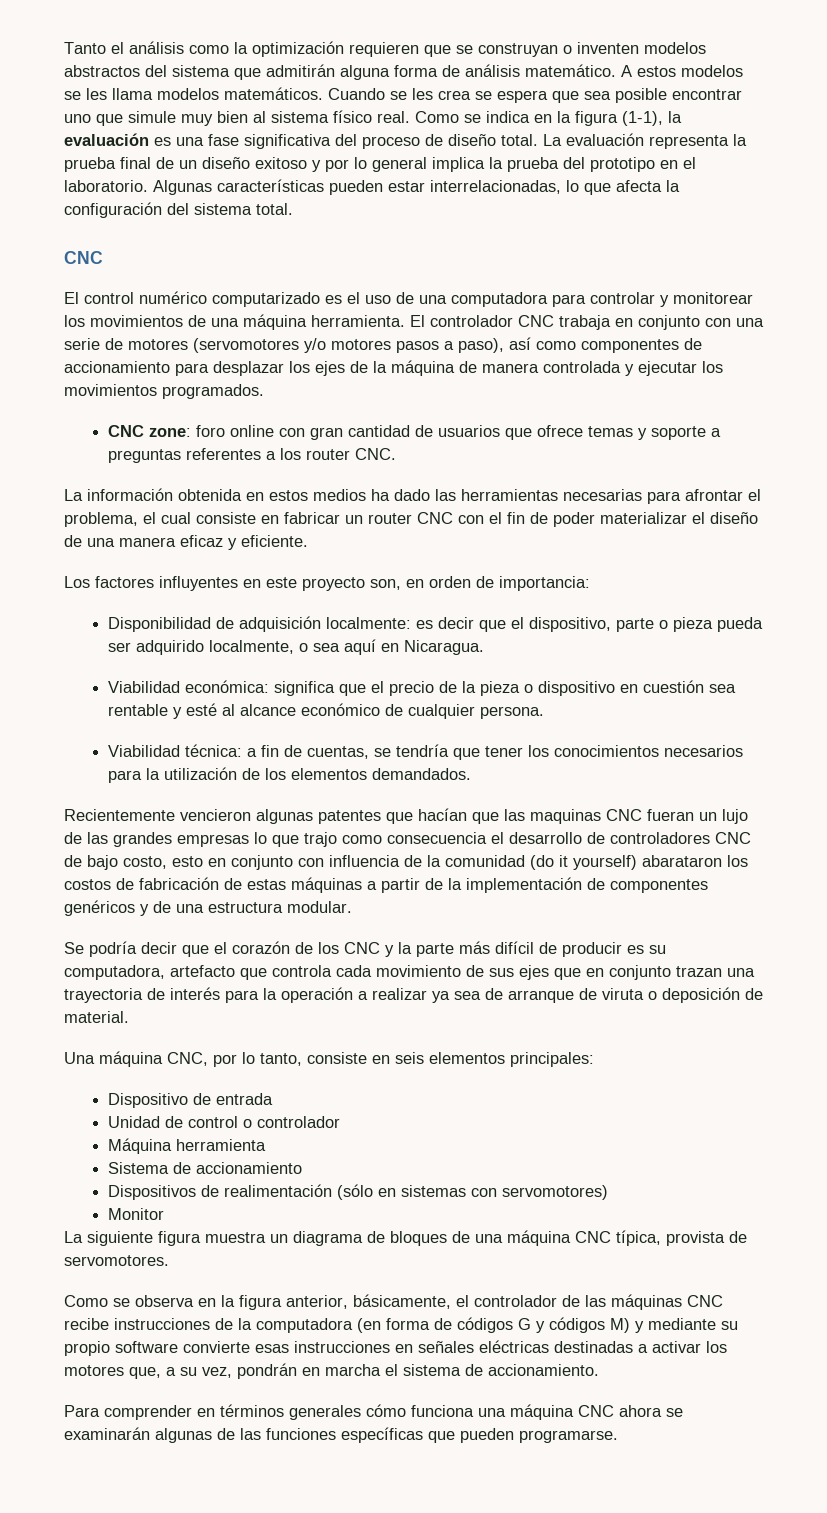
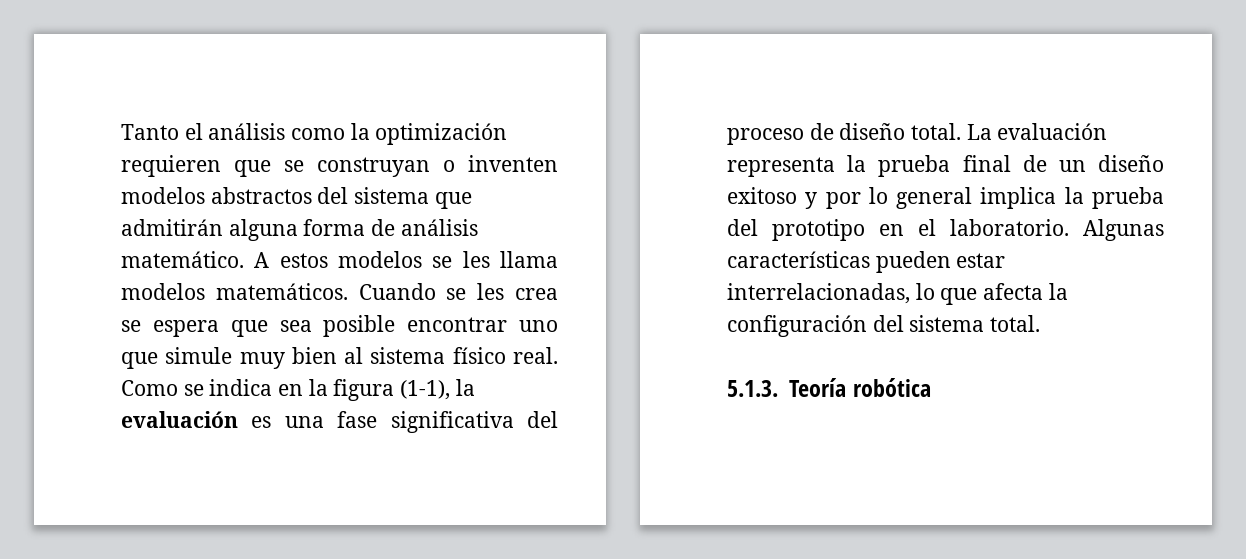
[64,251,103,264] [64,291,753,307] [64,314,764,330] [64,337,702,353] [64,360,723,376] [64,384,264,399] [108,425,722,440] [108,448,397,463] [64,488,761,504] [64,512,758,527] [64,535,308,550] [64,576,590,591] [108,616,764,632] [108,639,485,655] [108,680,737,696] [108,703,545,719] [108,744,744,760] [108,767,472,783] [64,808,748,824] [64,832,751,847] [64,855,748,870] [64,877,708,893] [64,900,352,916] [64,941,666,957] [64,965,755,980] [64,987,763,1003] [64,1011,129,1023] [64,1051,594,1067] [108,1093,274,1108] [108,1116,341,1128] [108,1138,267,1154] [108,1162,303,1174] [108,1184,609,1200] [108,1208,165,1220] [64,1230,747,1246] [64,1255,169,1266] [64,1294,723,1310] [64,1317,738,1333] [64,1340,727,1356] [64,1363,599,1379] [64,1404,683,1420] [64,1427,618,1443] CNC // El control numérico computarizado es el uso de una computadora para controlar y monitorear los movimientos de una máquina herramienta. El controlador CNC trabaja en conjunto con una serie de motores (servomotores y/o motores pasos a paso), así como componentes de accionamiento para desplazar los ejes de la máquina de manera controlada y ejecutar los movimientos programados. // CNC zone: foro online con gran cantidad de usuarios que ofrece temas y soporte a preguntas referentes a los router CNC. // La información obtenida en estos medios ha dado las herramientas necesarias para afrontar el problema, el cual consiste en fabricar un router CNC con el fin de poder materializar el diseño de una manera eficaz y eficiente. // Los factores influyentes en este proyecto son, en orden de importancia: // Disponibilidad de adquisición localmente: es decir que el dispositivo, parte o pieza pueda ser adquirido localmente, o sea aquí en Nicaragua. // Viabilidad económica: significa que el precio de la pieza o dispositivo en cuestión sea rentable y esté al alcance económico de cualquier persona. // Viabilidad técnica: a fin de cuentas, se tendría que tener los conocimientos necesarios para la utilización de los elementos demandados. // Recientemente vencieron algunas patentes que hacían que las maquinas CNC fueran un lujo de las grandes empresas lo que trajo como consecuencia el desarrollo de controladores CNC de bajo costo, esto en conjunto con influencia de la comunidad (do it yourself) abarataron los costos de fabricación de estas máquinas a partir de la implementación de componentes genéricos y de una estructura modular. // Se podría decir que el corazón de los CNC y la parte más difícil de producir es su computadora, artefacto que controla cada movimiento de sus ejes que en conjunto trazan una trayectoria de interés para la operación a realizar ya sea de arranque de viruta o deposición de material. // Una máquina CNC, por lo tanto, consiste en seis elementos principales: // Dispositivo de entrada // Unidad de control o controlador // Máquina herramienta // Sistema de accionamiento // Dispositivos de realimentación (sólo en sistemas con servomotores) // Monitor // La siguiente figura muestra un diagrama de bloques de una máquina CNC típica, provista de servomotores. // Como se observa en la figura anterior, básicamente, el controlador de las máquinas CNC recibe instrucciones de la computadora (en forma de códigos G y códigos M) y mediante su propio software convierte esas instrucciones en señales eléctricas destinadas a activar los motores que, a su vez, pondrán en marcha el sistema de accionamiento. // Para comprender en términos generales cómo funciona una máquina CNC ahora se examinarán algunas de las funciones específicas que pueden programarse. -> [727,378,931,397] 5.1.3. Teoría robótica

